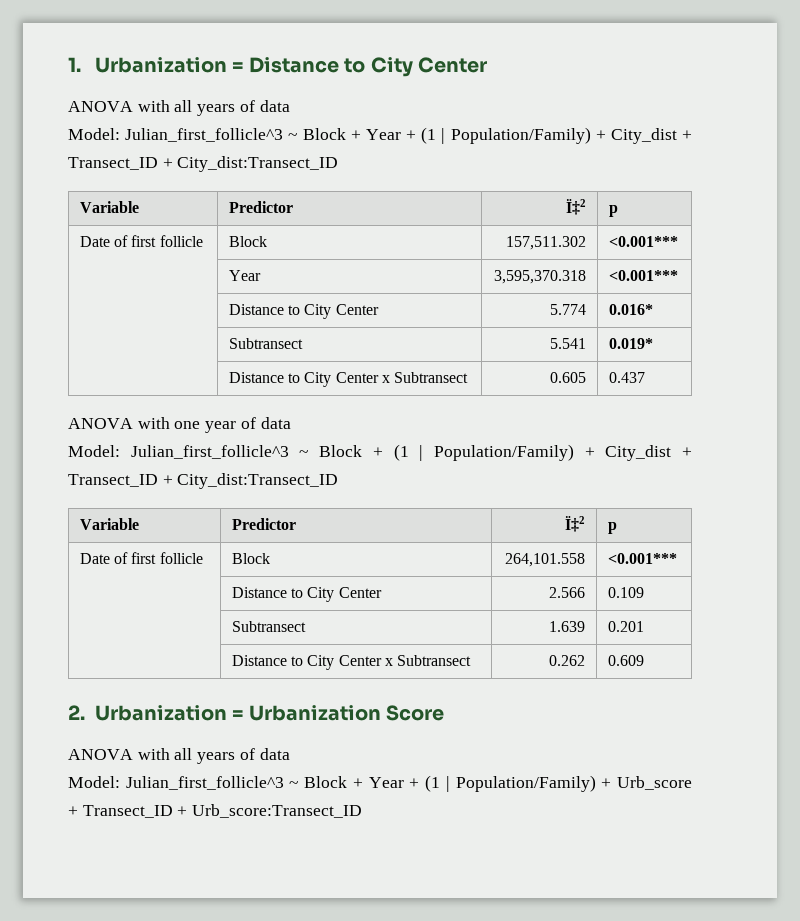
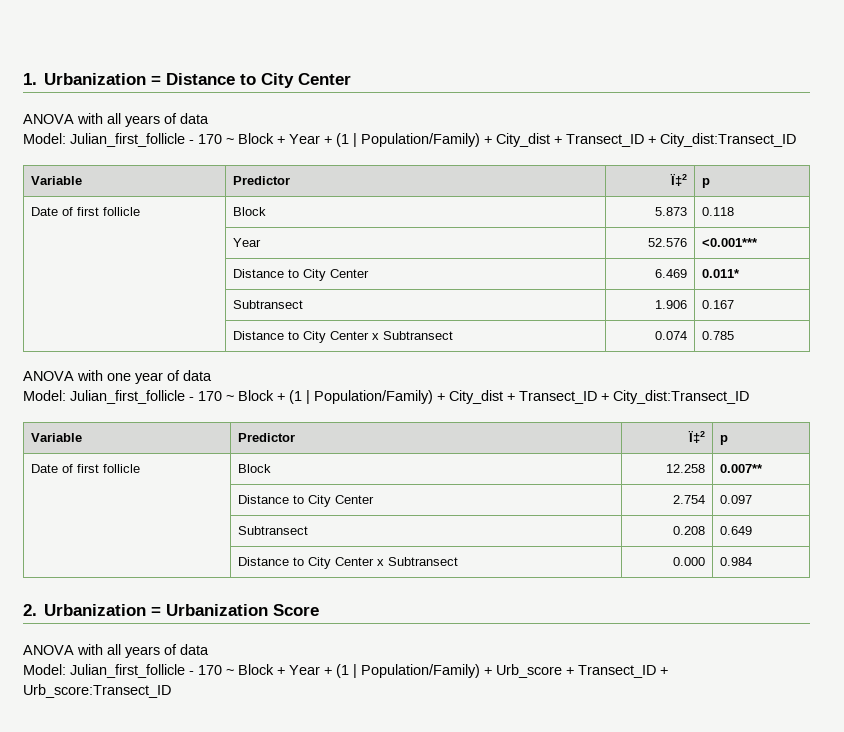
[125,128,284,142] Julian_first_follicle^3 -> [70,133,222,147] Julian_first_follicle - 170
[506,236,587,250] [608,236,678,247] 157,511.302 | <0.001*** -> [655,207,688,216] [701,207,734,216] 5.873 | 0.118
[494,270,587,284] [608,270,678,281] [228,304,379,319] [550,304,587,315] [608,304,653,315] [228,338,303,349] [550,338,587,349] [608,338,653,349] [228,372,469,387] [550,372,587,383] [608,372,645,383] 3,595,370.318 | <0.001*** // | Distance to City Center | 5.774 | 0.016* // | Subtransect | 5.541 | 0.019* // | Distance to City Center x Subtransect | 0.605 | 0.437 -> [648,238,688,247] [701,238,758,247] [232,269,369,281] [655,269,688,278] [701,269,740,278] [232,300,303,309] [655,300,688,309] [701,300,734,309] [232,331,453,343] [655,331,688,340] [701,331,734,340] 52.576 | <0.001*** // | Distance to City Center | 6.469 | 0.011* // | Subtransect | 1.906 | 0.167 // | Distance to City Center x Subtransect | 0.074 | 0.785
[130,445,289,459] Julian_first_follicle^3 -> [70,390,222,404] Julian_first_follicle - 170
[505,553,586,567] [607,553,677,564] [231,587,382,602] [549,587,586,598] [607,587,644,598] [231,621,306,632] [549,621,586,632] [607,621,644,632] [231,655,472,670] [549,655,586,666] [607,655,644,666] 264,101.558 | <0.001*** // | Distance to City Center | 2.566 | 0.109 // | Subtransect | 1.639 | 0.201 // | Distance to City Center x Subtransect | 0.262 | 0.609 -> [666,464,706,473] [719,464,763,473] [237,495,374,507] [673,495,706,504] [719,495,752,504] [237,526,308,535] [673,526,706,535] [719,526,752,535] [237,557,458,569] [673,557,706,566] [719,557,752,566] 12.258 | 0.007** // | Distance to City Center | 2.754 | 0.097 // | Subtransect | 0.208 | 0.649 // | Distance to City Center x Subtransect | 0.000 | 0.984
[125,776,284,790] Julian_first_follicle^3 -> [70,664,222,678] Julian_first_follicle - 170

